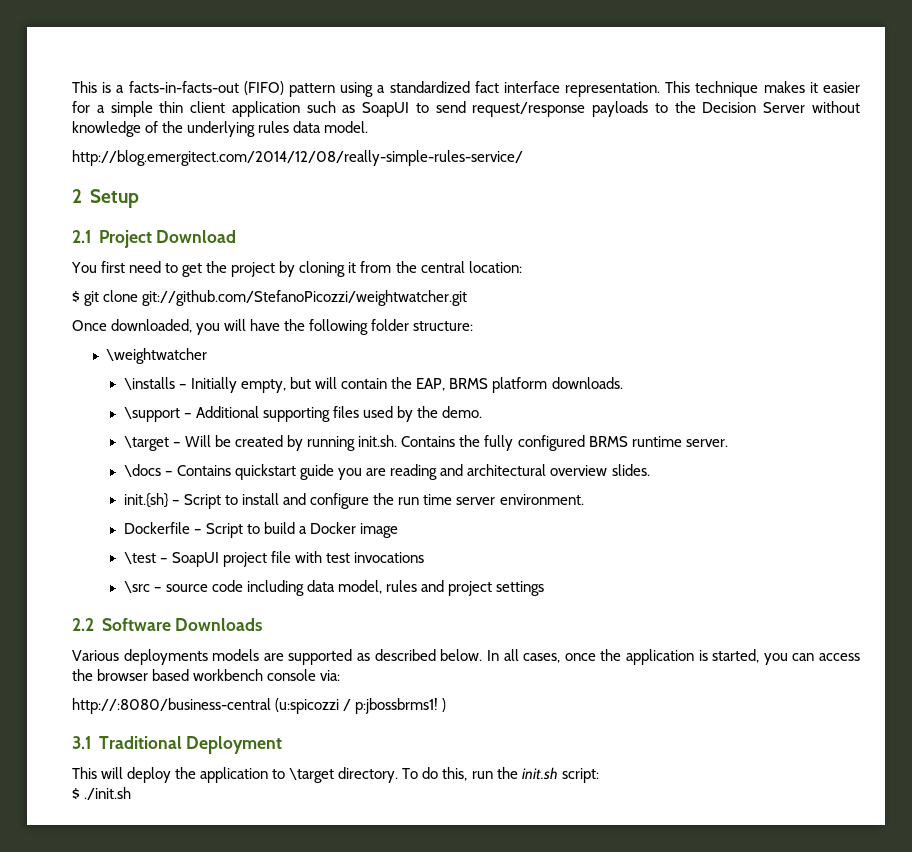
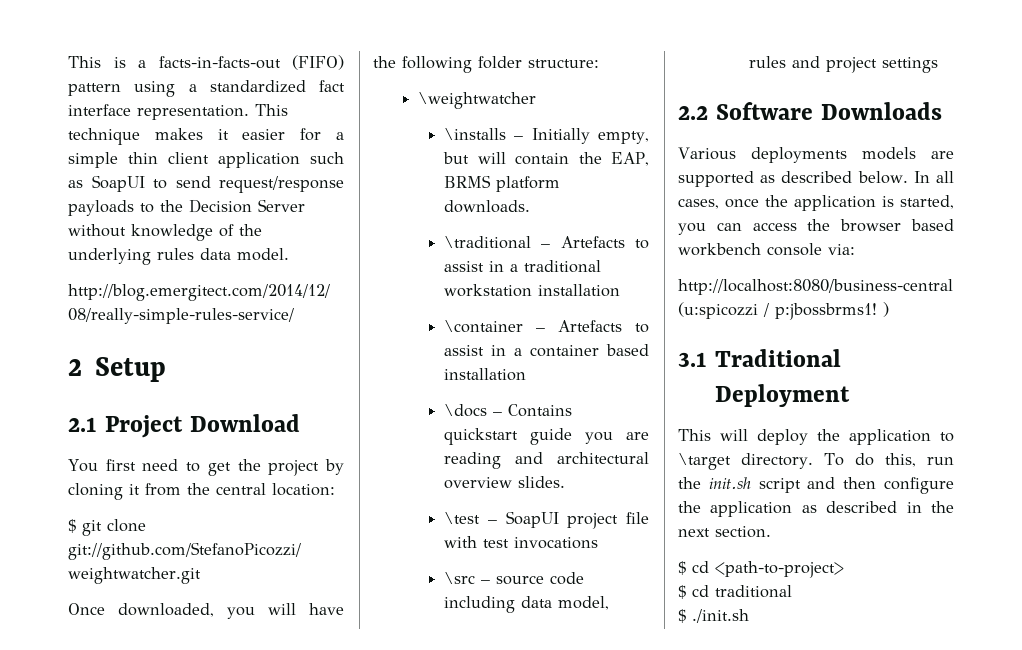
[123,406,483,422] [123,435,728,451] \support – Additional supporting files used by the demo. // \target – Will be created by running init.sh. Contains the fully configured BRMS runtime server. -> [444,236,649,249] [444,260,602,273] [444,284,621,297] [444,320,649,333] [444,344,649,357] [444,368,527,381] \traditional – Artefacts to assist in a traditional workstation installation // \container – Artefacts to assist in a container based installation
[123,493,584,509] [123,522,399,538] // init.{sh} – Script to install and configure the run time server environment. // Dockerfile – Script to build a Docker image -> (566, 482) none
[72,698,271,714] http://:8080/business-central -> [678,279,953,295] http://localhost:8080/business-central
[561,768,599,783] script: -> [758,477,954,494] [678,501,954,517] [678,526,771,538] [678,561,844,578] [678,585,792,599] script and then configure the application as described in the next section. // $ cd <path-to-project> // $ cd traditional

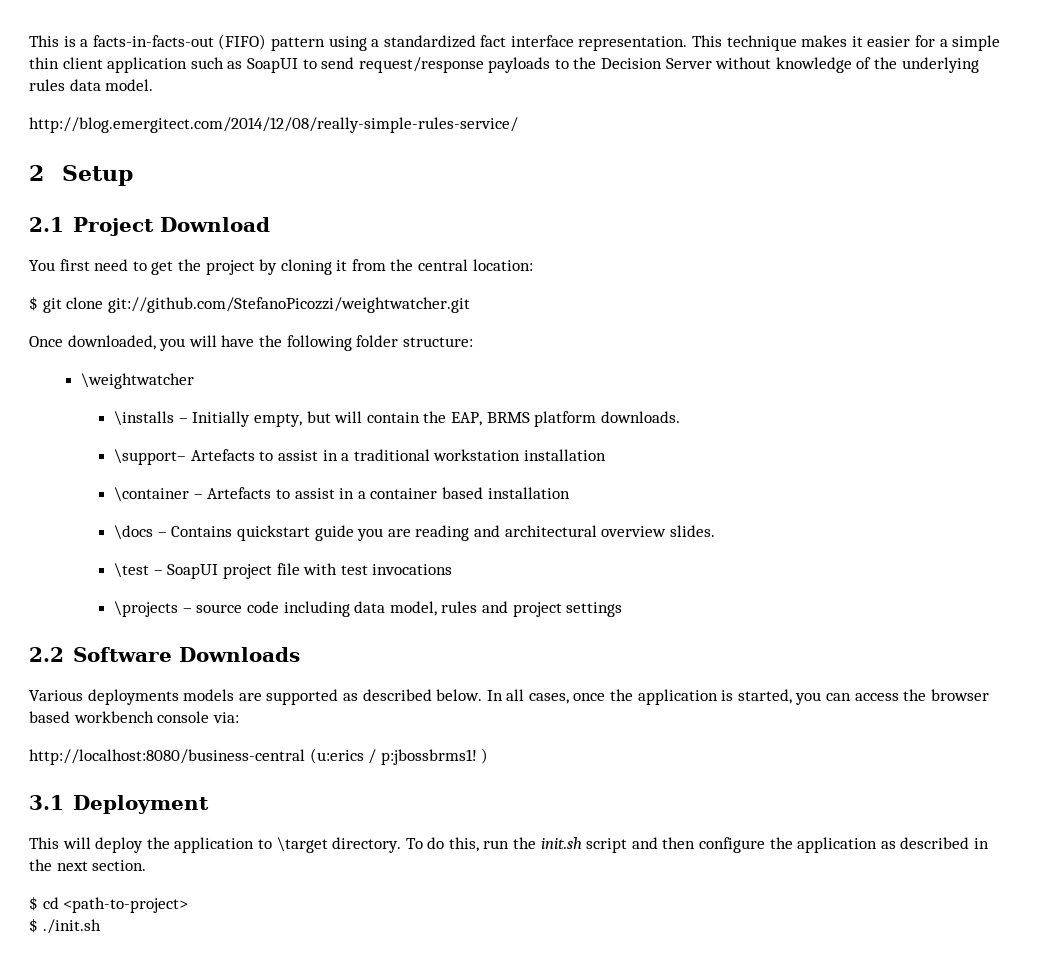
[444,236,551,249] \traditional – -> [114,449,187,465] \support–
[444,572,476,584] \src -> [114,601,179,617] \projects
[678,302,758,319] (u:spicozzi -> [309,748,364,764] (u:erics
[715,349,842,367] Traditional -> (64, 802) none
[678,585,792,599] // $ cd traditional -> (189, 905) none

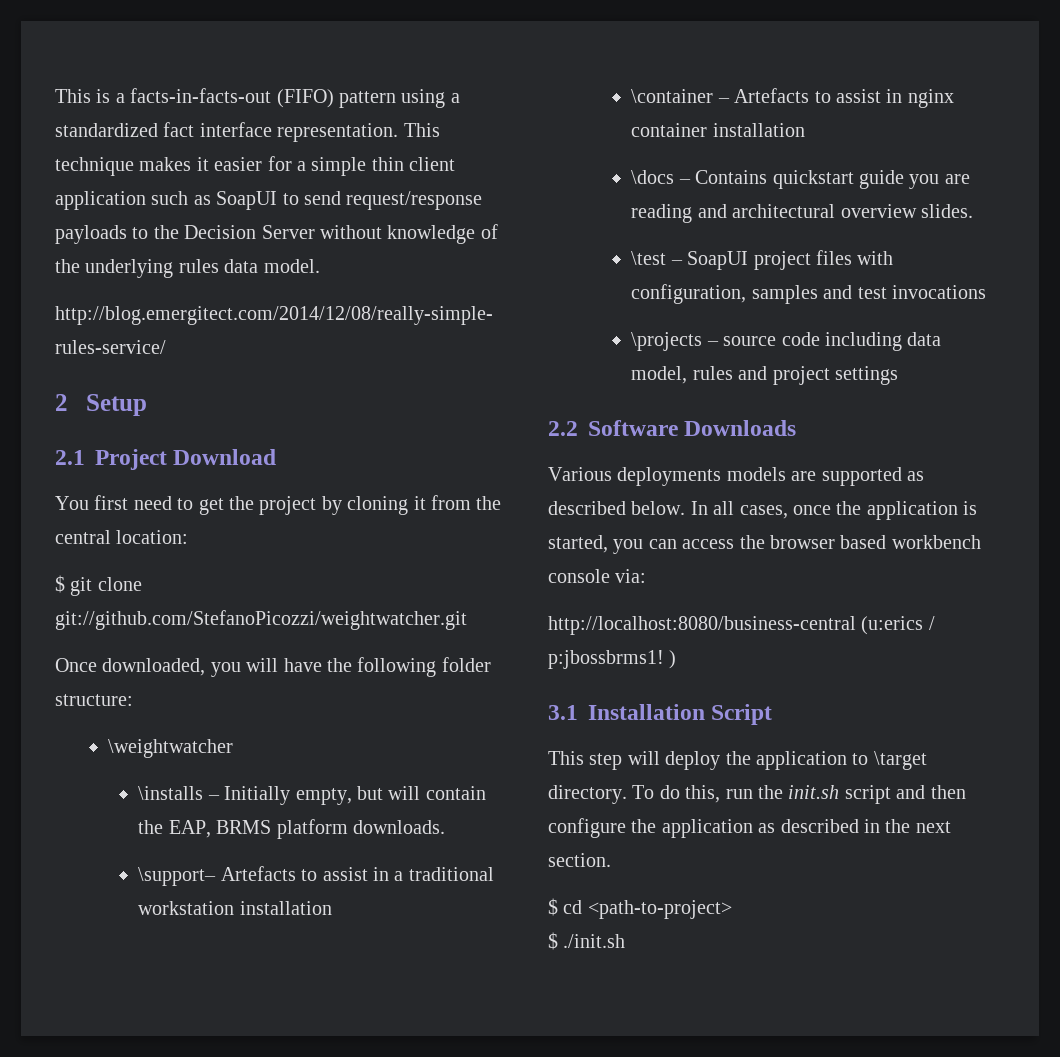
[357,487,483,499] a container based -> [907,89,954,108] [631,123,708,137] nginx container
[276,563,338,575] file with -> [816,250,894,265] [631,284,853,304] files with configuration, samples and
[72,795,209,814] [29,837,59,849] Deployment // This -> [588,704,773,725] [548,751,623,770] Installation Script // This step

